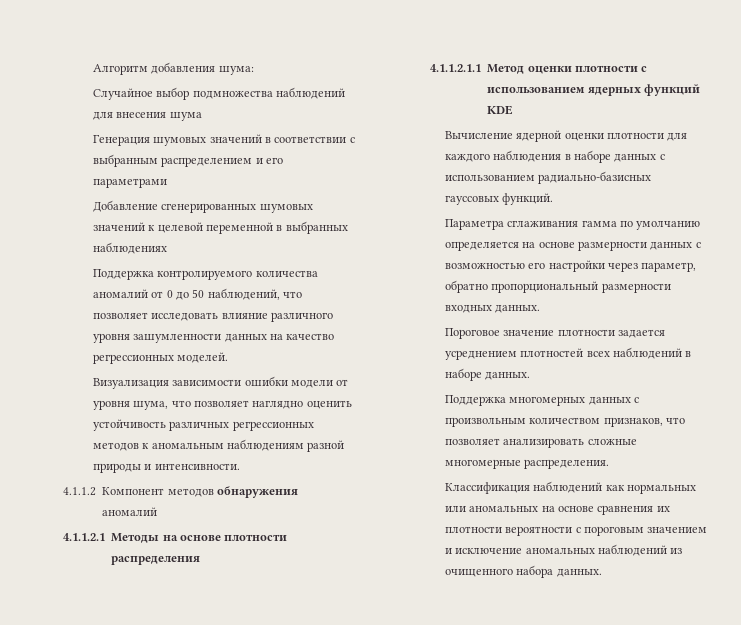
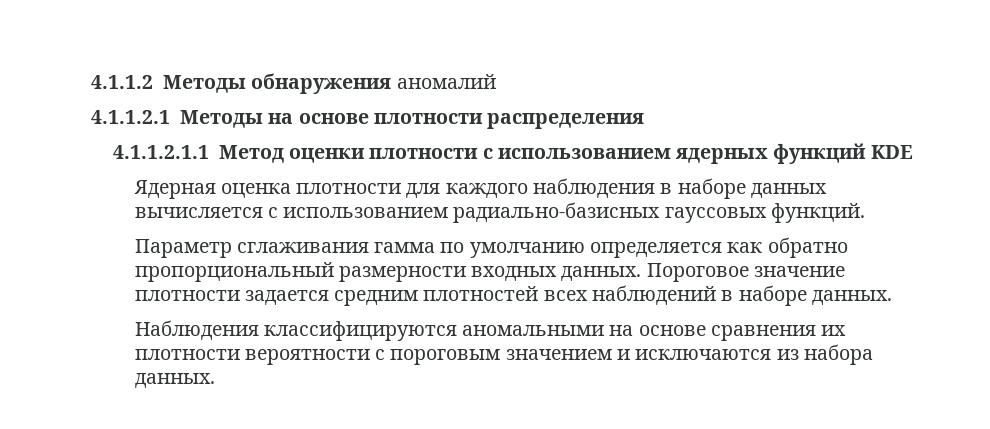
[92,62,254,75] [92,87,346,100] [92,112,202,121] [92,134,355,146] [92,154,284,167] [92,178,167,188] [92,200,313,213] [92,221,348,234] [92,242,167,254] [92,269,318,280] [92,288,303,300] [92,312,334,322] [92,333,335,343] [92,352,229,364] [92,376,349,389] [92,400,352,410] [92,419,314,431] [92,439,345,452] [92,463,240,473] [62,487,214,497] Алгоритм добавления шума: // Случайное выбор подмножества наблюдений для внесения шума // Генерация шумовых значений в соответствии с выбранным распределением и его параметрами // Добавление сгенерированных шумовых значений к целевой переменной в выбранных наблюдениях // Поддержка контролируемого количества аномалий от 0 до 50 наблюдений, что позволяет исследовать влияние различного уровня зашумленности данных на качество регрессионных моделей. // Визуализация зависимости ошибки модели от уровня шума, что позволяет наглядно оценить устойчивость различных регрессионных методов к аномальным наблюдениям разной природы и интенсивности. // 4.1.1.2 Компонент методов -> [91,75,247,93] 4.1.1.2 Методы
[444,130,604,142] Вычисление ядерной оценки -> [133,180,291,199] Ядерная оценка
(657, 158) none -> [134,207,263,218] вычисляется
[444,219,504,230] Параметра -> [134,239,232,258] Параметр
[522,241,701,251] [444,260,697,272] на основе размерности данных с возможностью его настройки через параметр, -> [727,242,763,253] как
(541, 309) // -> (642, 273) none
[444,350,517,360] усреднением -> [334,290,419,306] средним
[444,395,640,406] [444,417,686,427] [444,438,637,448] [444,459,610,469] [444,481,697,494] [444,506,539,512] Поддержка многомерных данных с произвольным количеством признаков, что позволяет анализировать сложные многомерные распределения. // Классификация наблюдений как нормальных или аномальных -> [134,320,605,341] Наблюдения классифицируются аномальными
[455,544,683,556] [444,568,513,577] исключение аномальных наблюдений из очищенного -> [635,349,799,360] исключаются из

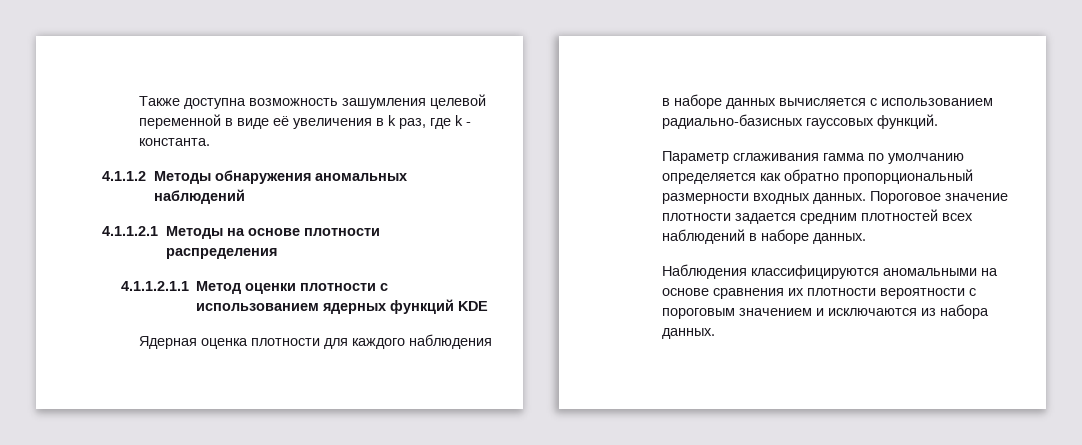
(91, 82) none -> [138,94,486,109] [138,114,471,129] [138,138,210,146] Также доступна возможность зашумления целевой переменной в виде её увеличения в k раз, где k - константа. //
[396,74,496,89] аномалий -> [314,173,407,181] [153,189,245,204] аномальных наблюдений

